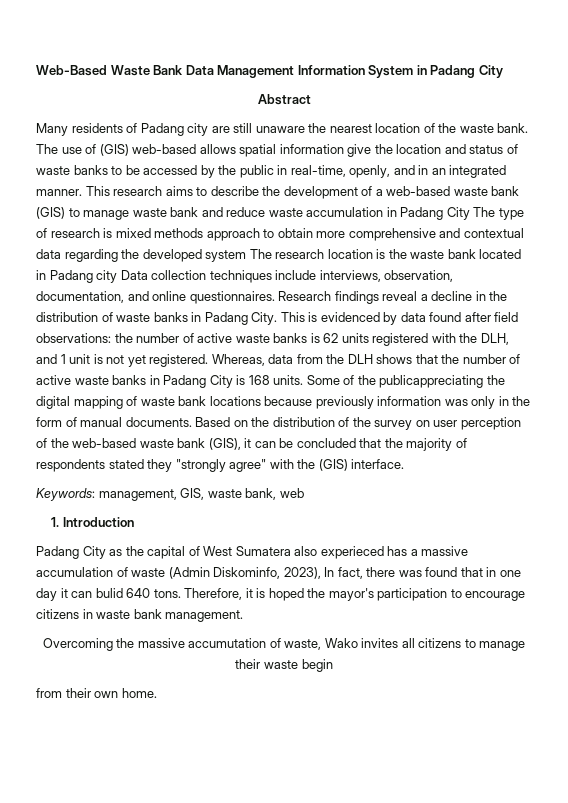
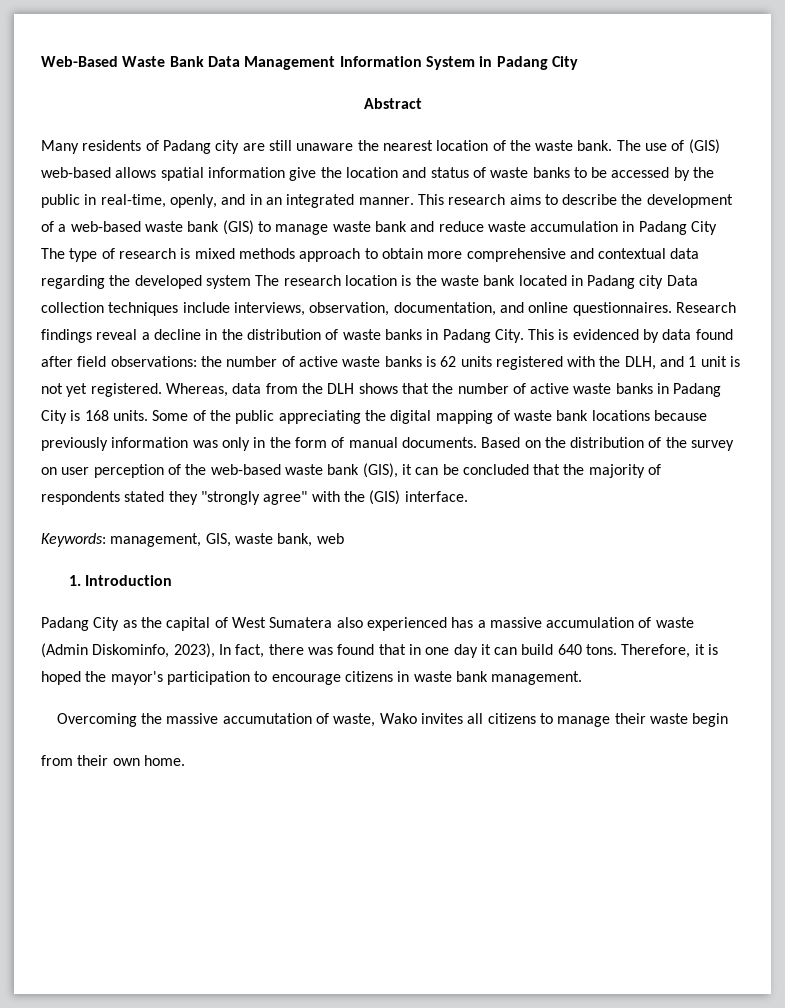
[379,375,484,388] publicappreciating -> [235,410,361,424] public appreciating
[320,546,384,559] experieced -> [366,617,447,631] experienced
[95,588,123,598] bulid -> [521,644,554,655] build

